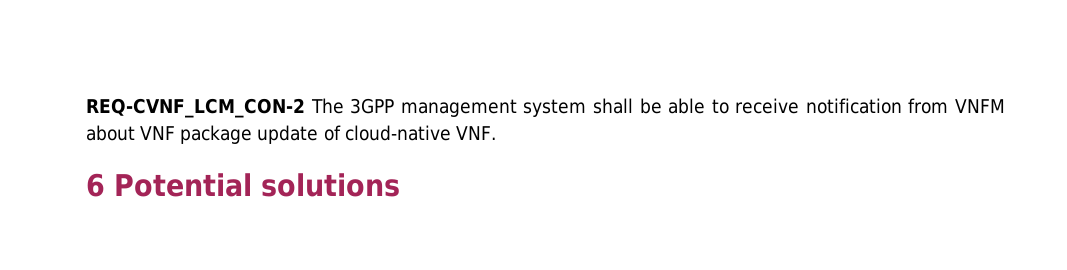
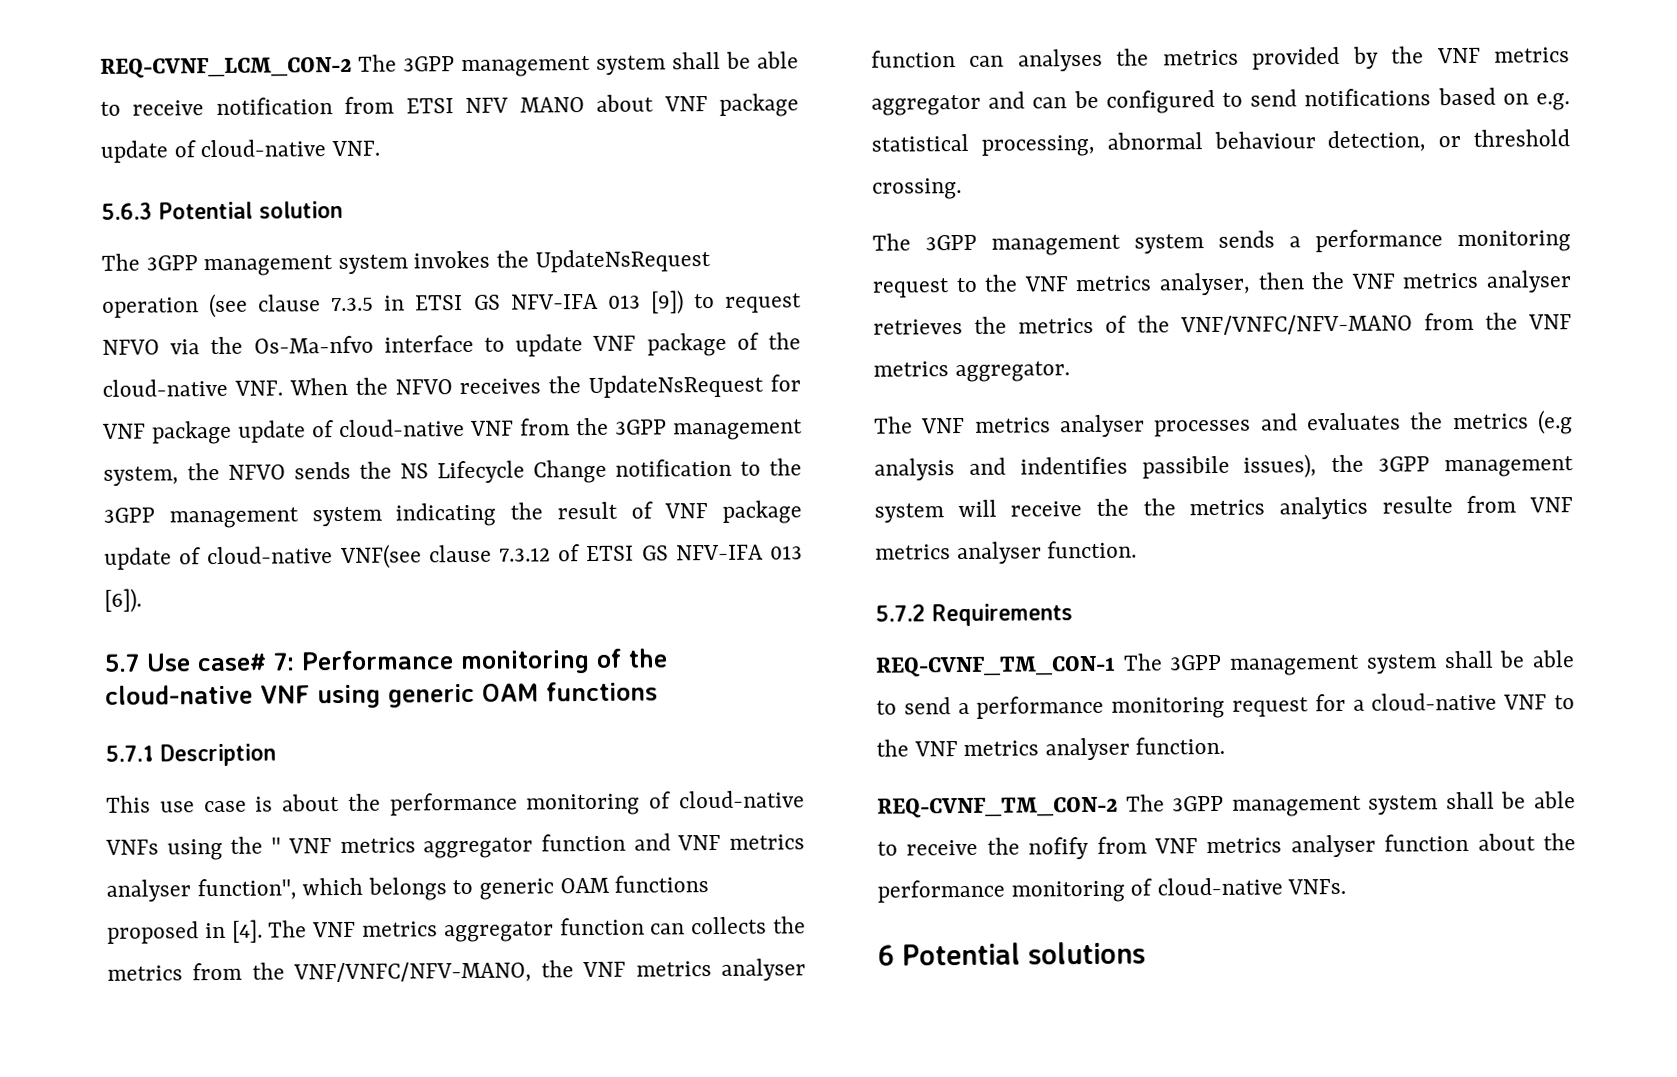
[955,99,1006,113] VNFM -> [405,97,585,114] ETSI NFV MANO
(496, 133) none -> [101,200,343,220] [101,249,711,277] [102,290,803,319] [102,332,802,357] [102,374,801,398] [102,417,803,445] [103,458,802,486] [103,500,802,529] [104,544,804,570] [104,588,142,613] [104,648,668,675] [105,681,658,709] [105,743,276,767] [106,790,805,816] [105,833,806,861] [106,875,710,902] [107,916,806,944] [107,958,806,984] [871,46,1570,72] [871,87,1570,116] [871,129,1570,157] [872,178,962,200] [872,229,1571,256] [872,270,1572,298] [873,312,1572,336] [873,361,1070,383] [874,410,1573,438] [874,454,1575,481] [874,495,1573,523] [875,540,1138,565] [875,603,1073,627] [875,650,1575,677] [876,692,1575,719] [876,736,1226,761] [877,791,1576,818] [877,833,1576,860] [877,877,1347,903] // 5.6.3 Potential solution // The 3GPP management system invokes the UpdateNsRequest operation (see clause 7.3.5 in ETSI GS NFV-IFA 013 [9]) to request NFVO via the Os-Ma-nfvo interface to update VNF package of the cloud-native VNF. When the NFVO receives the UpdateNsRequest for VNF package update of cloud-native VNF from the 3GPP management system, the NFVO sends the NS Lifecycle Change notification to the 3GPP management system indicating the result of VNF package update of cloud-native VNF(see clause 7.3.12 of ETSI GS NFV-IFA 013 [6]). // 5.7 Use case# 7: Performance monitoring of the cloud-native VNF using generic OAM functions // 5.7.1 Description // This use case is about the performance monitoring of cloud-native VNFs using the " VNF metrics aggregator function and VNF metrics analyser function", which belongs to generic OAM functions proposed in [4]. The VNF metrics aggregator function can collects the metrics from the VNF/VNFC/NFV-MANO, the VNF metrics analyser function can analyses the metrics provided by the VNF metrics aggregator and can be configured to send notifications based on e.g. statistical processing, abnormal behaviour detection, or threshold crossing. // The 3GPP management system sends a performance monitoring request to the VNF metrics analyser, then the VNF metrics analyser retrieves the metrics of the VNF/VNFC/NFV-MANO from the VNF metrics aggregator. // The VNF metrics analyser processes and evaluates the metrics (e.g analysis and indentifies passibile issues), the 3GPP management system will receive the the metrics analytics resulte from VNF metrics analyser function. // 5.7.2 Requirements // REQ-CVNF_TM_CON-1 The 3GPP management system shall be able to send a performance monitoring request for a cloud-native VNF to the VNF metrics analyser function. // REQ-CVNF_TM_CON-2 The 3GPP management system shall be able to receive the nofify from VNF metrics analyser function about the performance monitoring of cloud-native VNFs.

